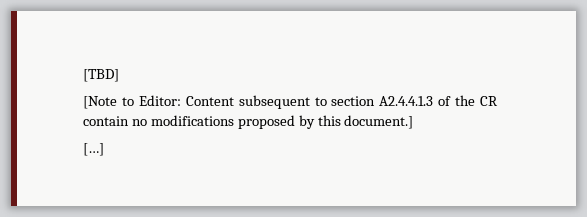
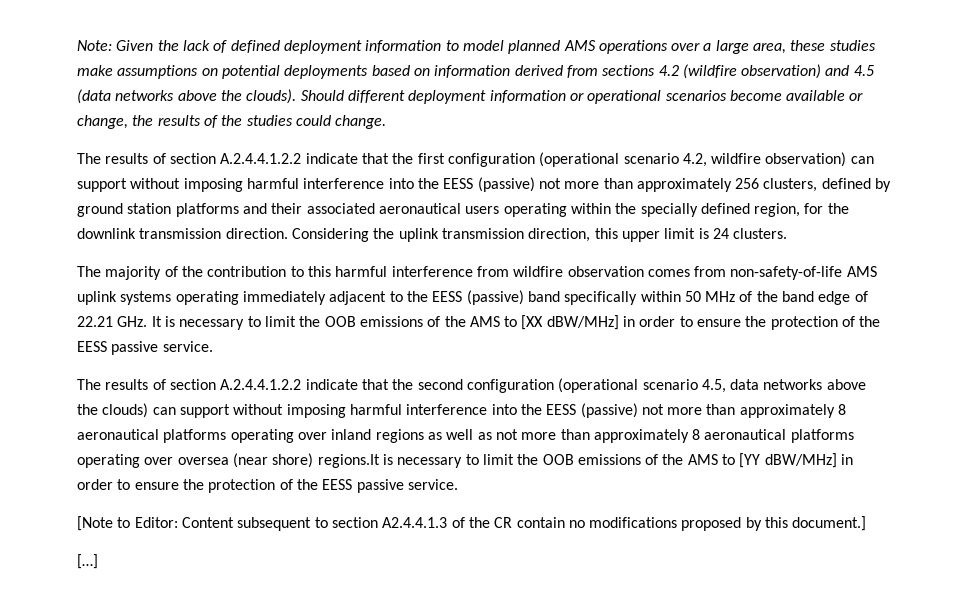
[83,69,119,82] [TBD] -> [77,40,876,54] [77,64,874,79] [77,89,864,104] [77,115,387,129] [77,152,874,167] [77,177,892,192] [77,203,849,217] [77,228,788,242] [77,266,877,280] [77,290,868,305] [77,315,881,330] [77,341,213,355] [77,378,866,393] [77,403,847,418] [77,429,854,443] [77,453,854,468] [77,479,458,493] Note: Given the lack of defined deployment information to model planned AMS operations over a large area, these studies make assumptions on potential deployments based on information derived from sections 4.2 (wildfire observation) and 4.5 (data networks above the clouds). Should different deployment information or operational scenarios become available or change, the results of the studies could change. // The results of section A.2.4.4.1.2.2 indicate that the first configuration (operational scenario 4.2, wildfire observation) can support without imposing harmful interference into the EESS (passive) not more than approximately 256 clusters, defined by ground station platforms and their associated aeronautical users operating within the specially defined region, for the downlink transmission direction. Considering the uplink transmission direction, this upper limit is 24 clusters. // The majority of the contribution to this harmful interference from wildfire observation comes from non-safety-of-life AMS uplink systems operating immediately adjacent to the EESS (passive) band specifically within 50 MHz of the band edge of 22.21 GHz. It is necessary to limit the OOB emissions of the AMS to [XX dBW/MHz] in order to ensure the protection of the EESS passive service. // The results of section A.2.4.4.1.2.2 indicate that the second configuration (operational scenario 4.5, data networks above the clouds) can support without imposing harmful interference into the EESS (passive) not more than approximately 8 aeronautical platforms operating over inland regions as well as not more than approximately 8 aeronautical platforms operating over oversea (near shore) regions.It is necessary to limit the OOB emissions of the AMS to [YY dBW/MHz] in order to ensure the protection of the EESS passive service.

